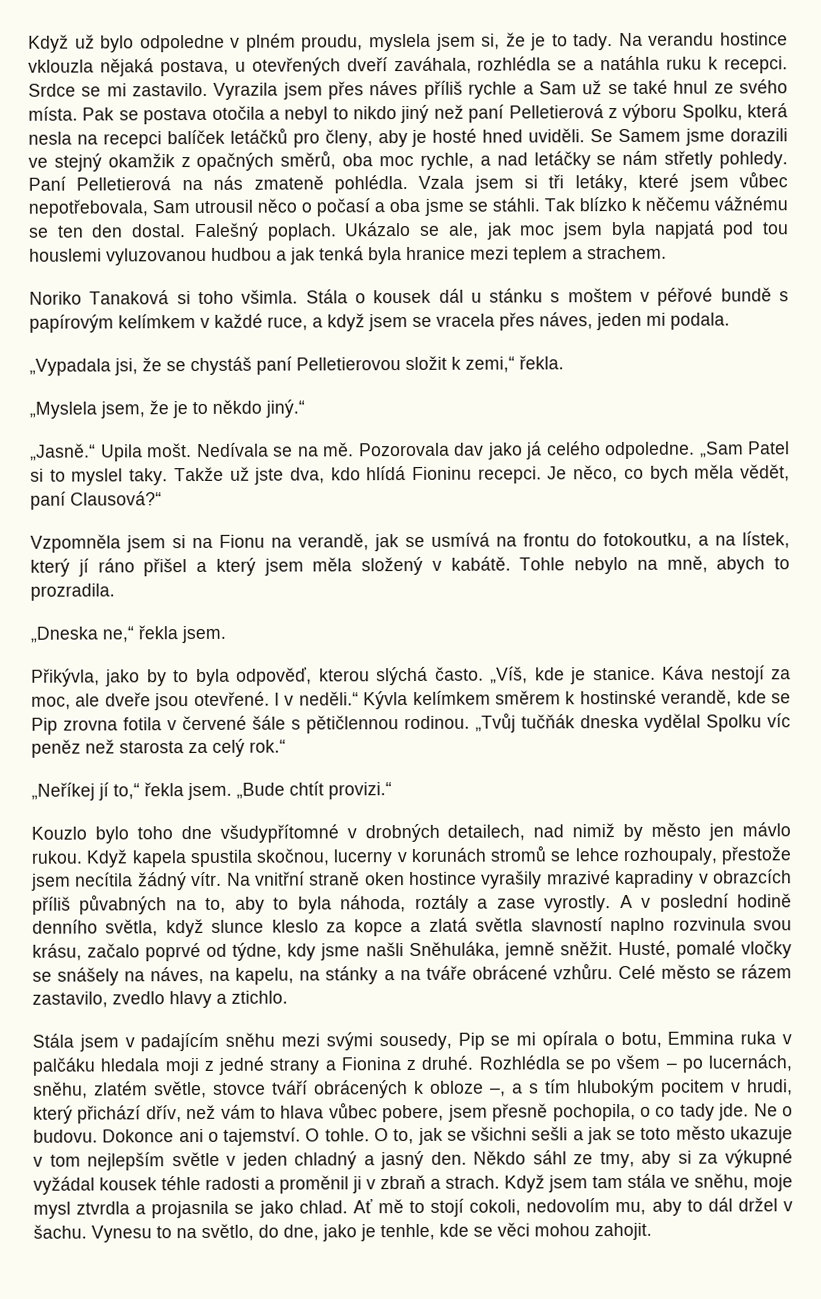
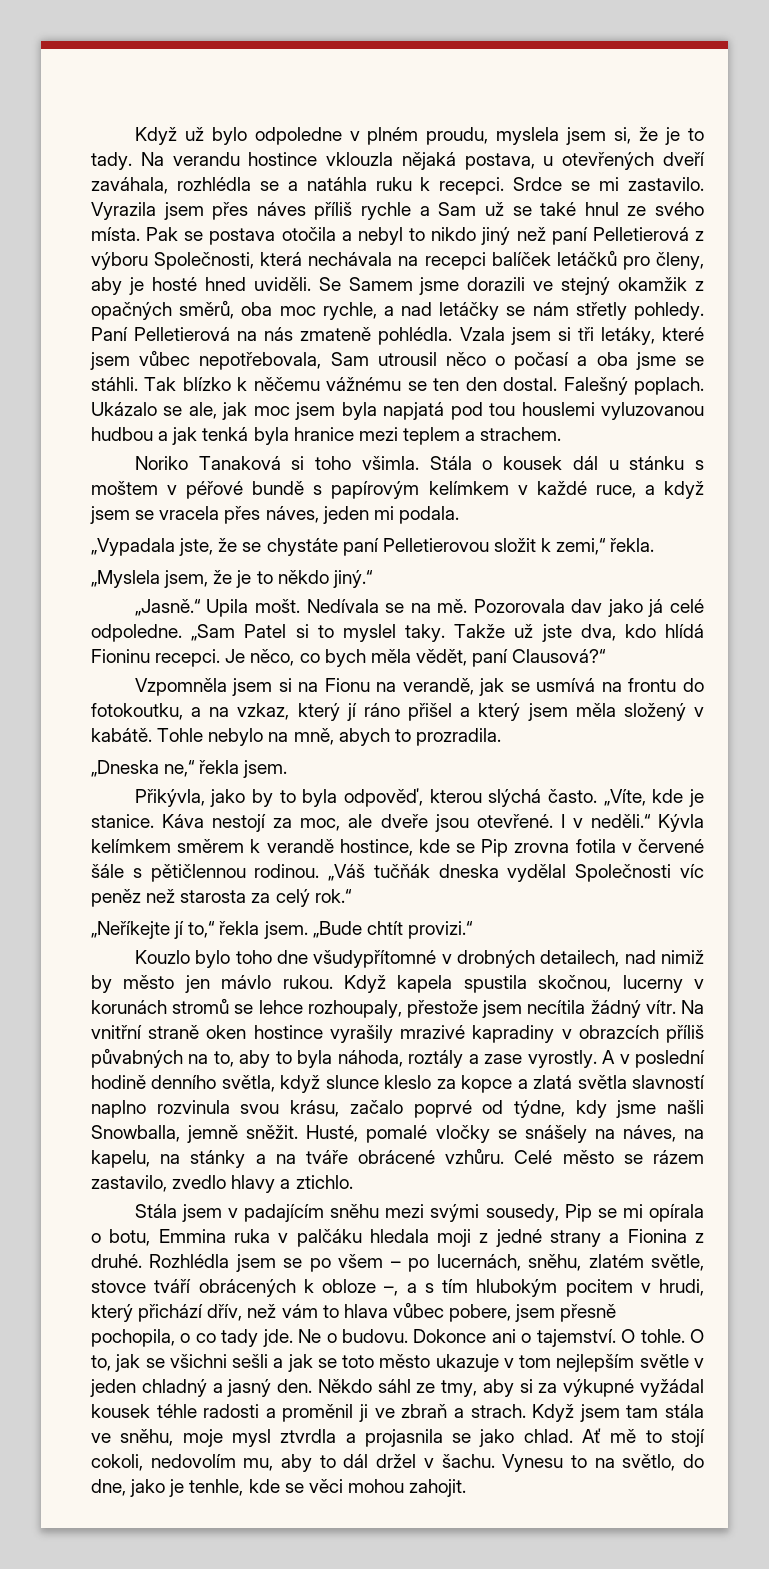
[681,103,788,122] [28,131,72,145] Spolku, která nesla -> [154,252,393,270] Společnosti, která nechávala
[114,358,138,376] jsi, -> [179,538,214,556] jste,
[190,356,252,376] chystáš -> [266,538,338,556] chystáte
[546,441,601,456] celého -> [669,599,704,613] celé
[742,531,790,549] lístek, -> [237,703,290,720] vzkaz,
[490,666,529,684] „Víš, -> [603,789,646,806] „Víte,
[579,689,733,707] hostinské verandě, -> [266,839,413,856] verandě hostince,
[475,712,516,733] „Tvůj -> [328,864,366,881] „Váš
[706,714,762,732] Spolku -> [575,864,672,882] Společnosti
[31,782,95,801] „Neříkej -> [91,921,170,939] „Neříkejte
[408,941,500,960] Sněhuláka, -> [91,1125,180,1142] Snowballa,
(560, 1062) none -> [235,1254,276,1272] jsem
[366,1179,376,1190] v -> [374,1408,395,1418] ve

